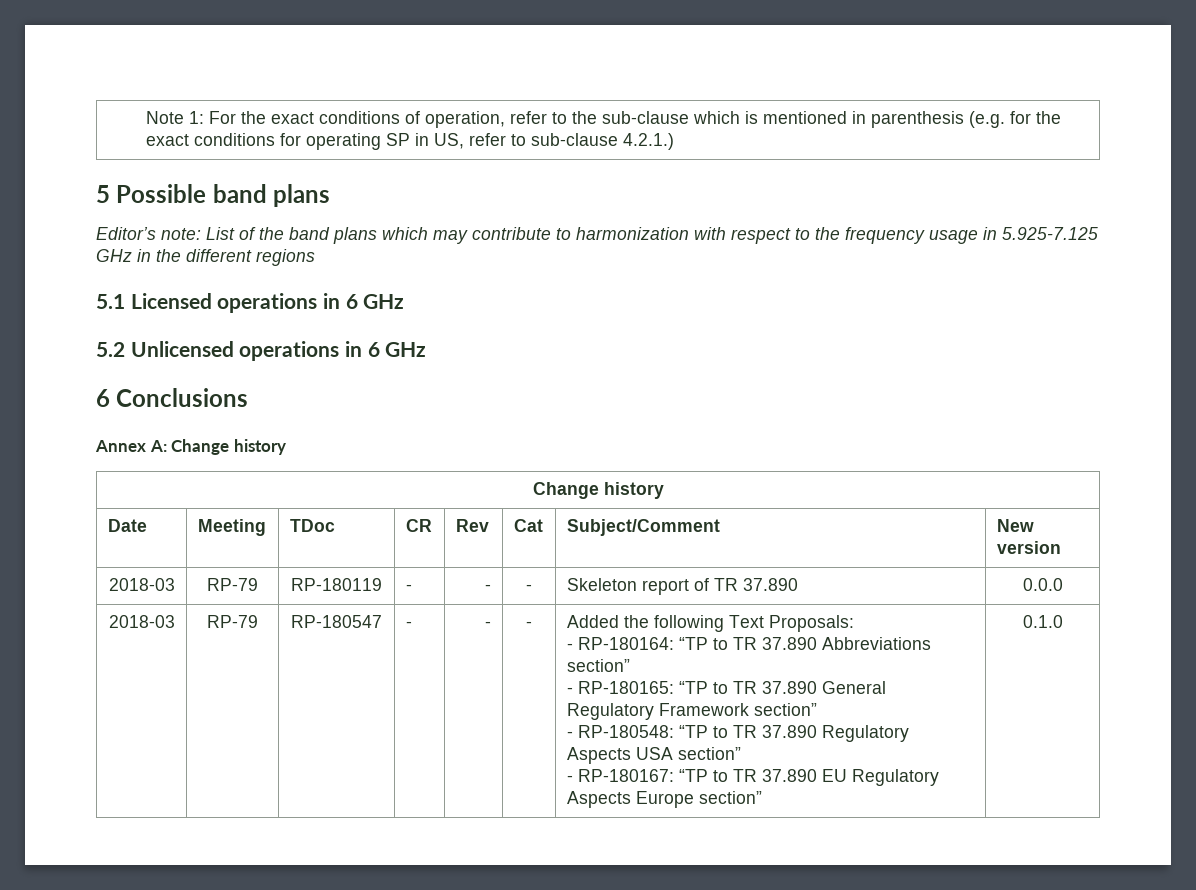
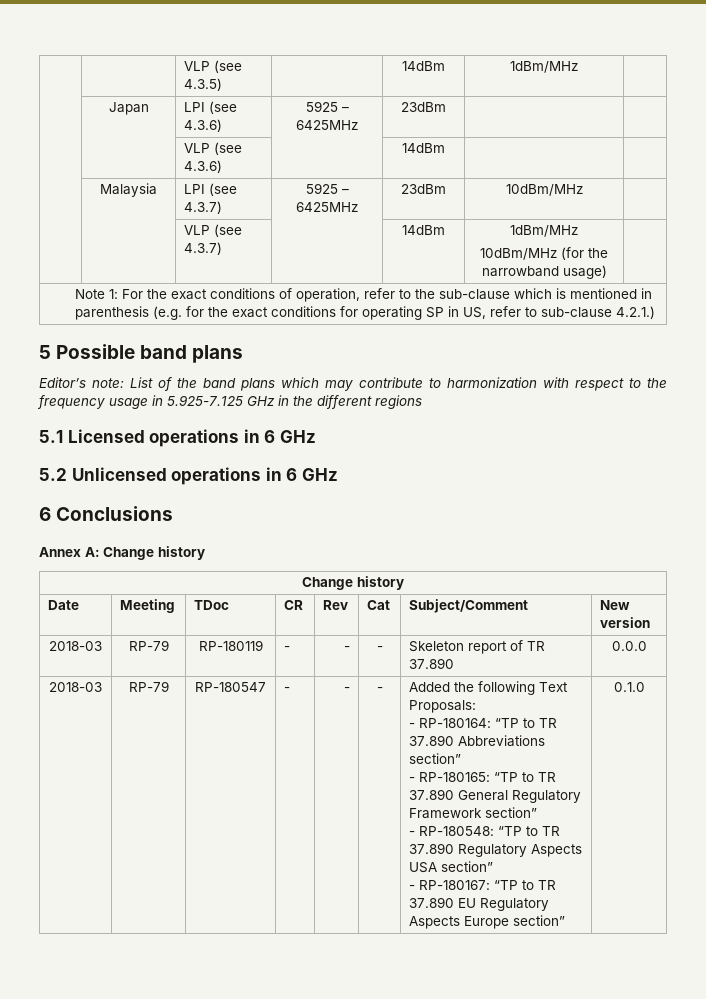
(145, 117) none -> [184,60,243,73] [184,78,223,91] [402,61,445,71] [510,61,578,73] [108,102,149,115] [184,101,238,114] [184,119,223,132] [305,101,349,112] [296,120,358,130] [401,102,446,112] [184,142,243,155] [184,160,223,173] [402,143,445,153] [100,183,157,197] [184,183,238,196] [184,201,223,214] [305,183,349,194] [296,202,358,212] [401,184,446,194] [505,184,583,196] [184,224,243,237] [184,242,223,255] [402,225,445,235] [510,225,578,237] [480,247,608,260] [481,265,607,279] | | VLP (see 4.3.5) | | 14dBm | 1dBm/MHz | // | Japan | LPI (see 4.3.6) | 5925 – 6425MHz | 23dBm | | // | | VLP (see 4.3.6) | | 14dBm | | // | Malaysia | LPI (see 4.3.7) | 5925 – 6425MHz | 23dBm | 10dBm/MHz | // | | VLP (see 4.3.7) | | 14dBm | 1dBm/MHz // 10dBm/MHz (for the narrowband usage) | //

